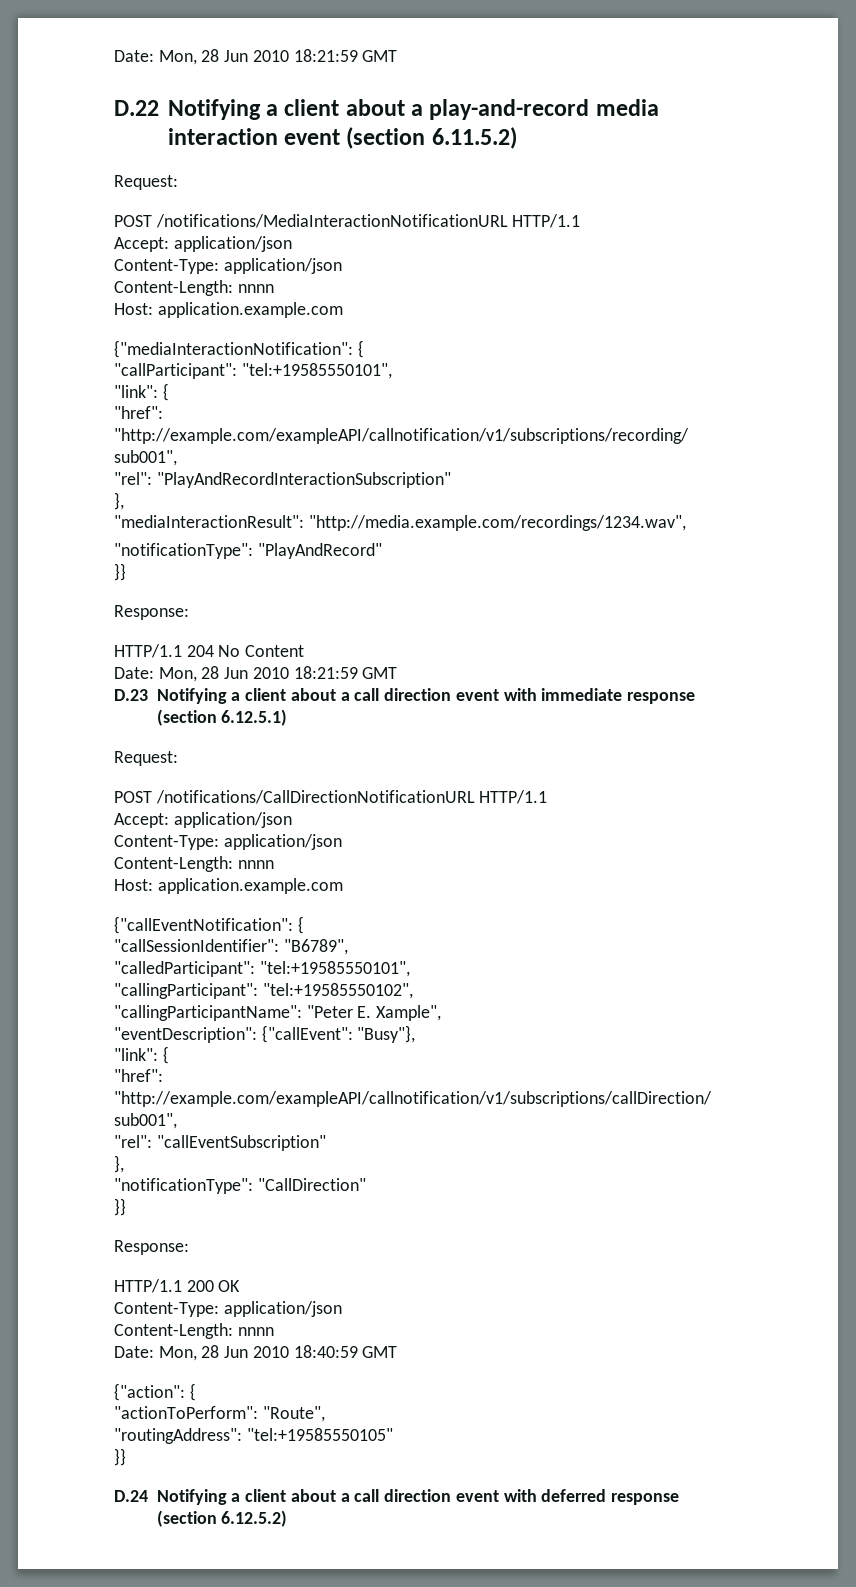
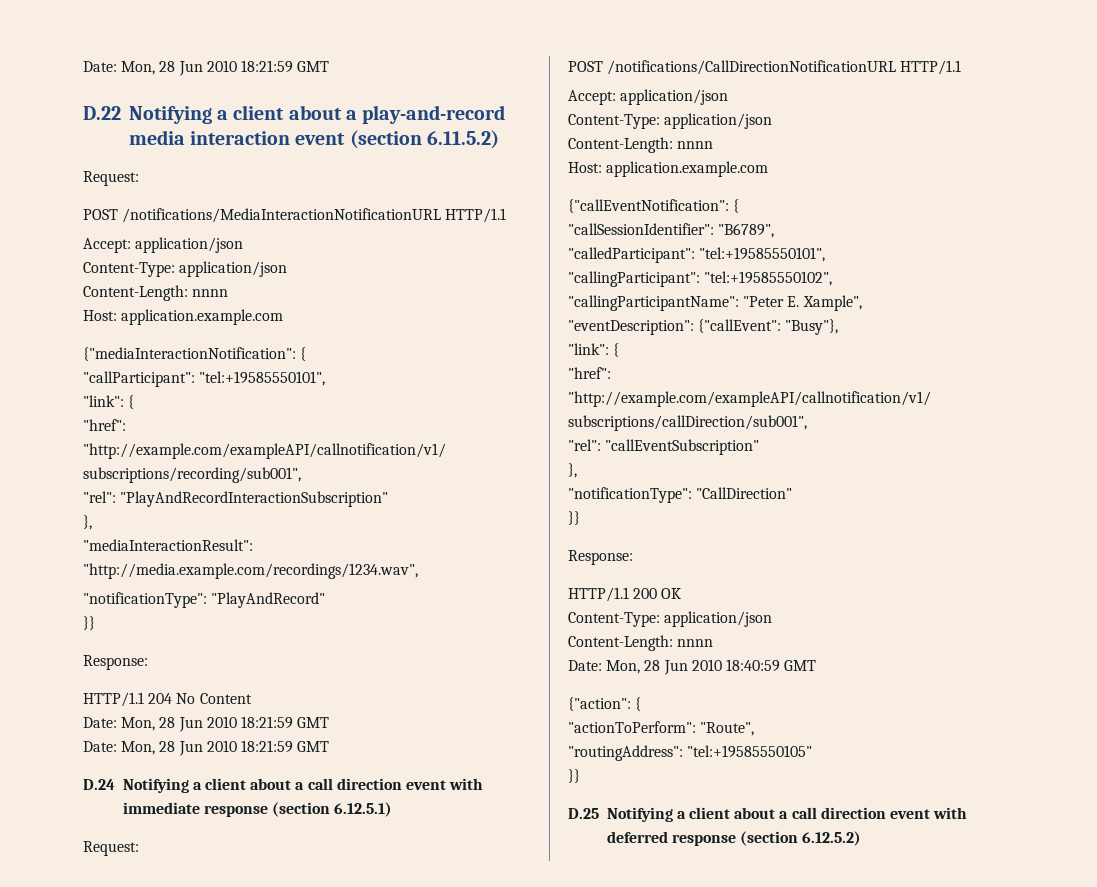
[114,689,148,701] D.23 -> [83,740,330,756] [83,779,115,790] Date: Mon, 28 Jun 2010 18:21:59 GMT // D.24
[114,1490,148,1502] D.24 -> [568,808,599,819] D.25

